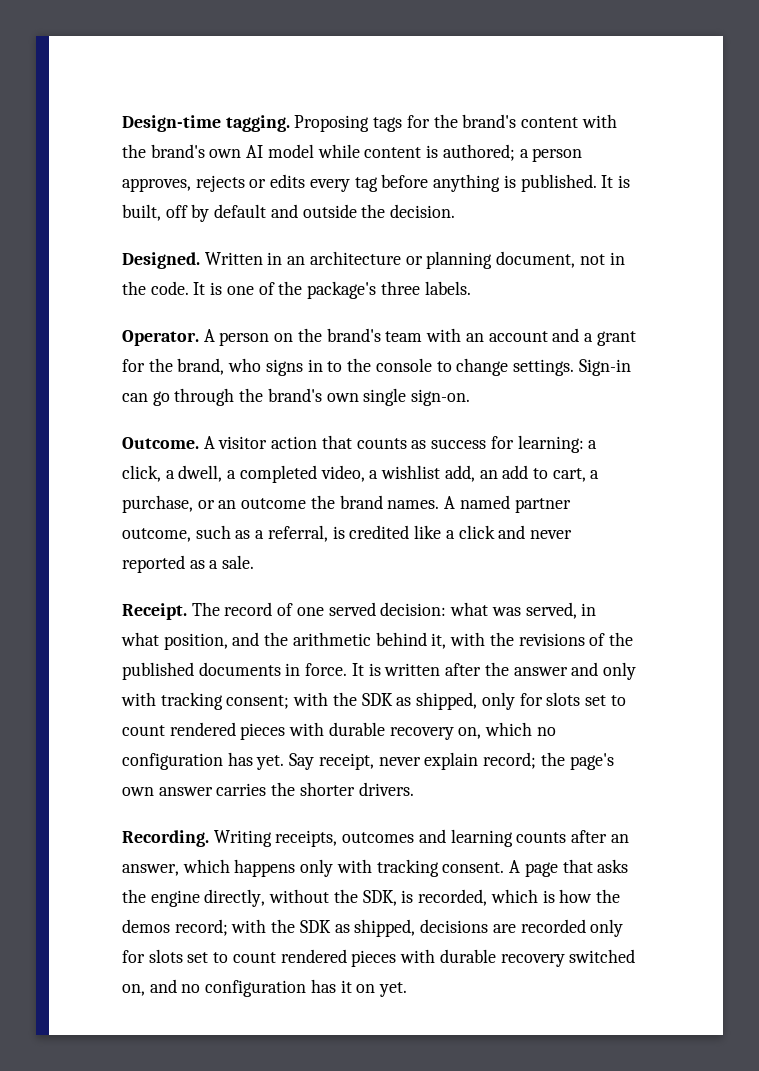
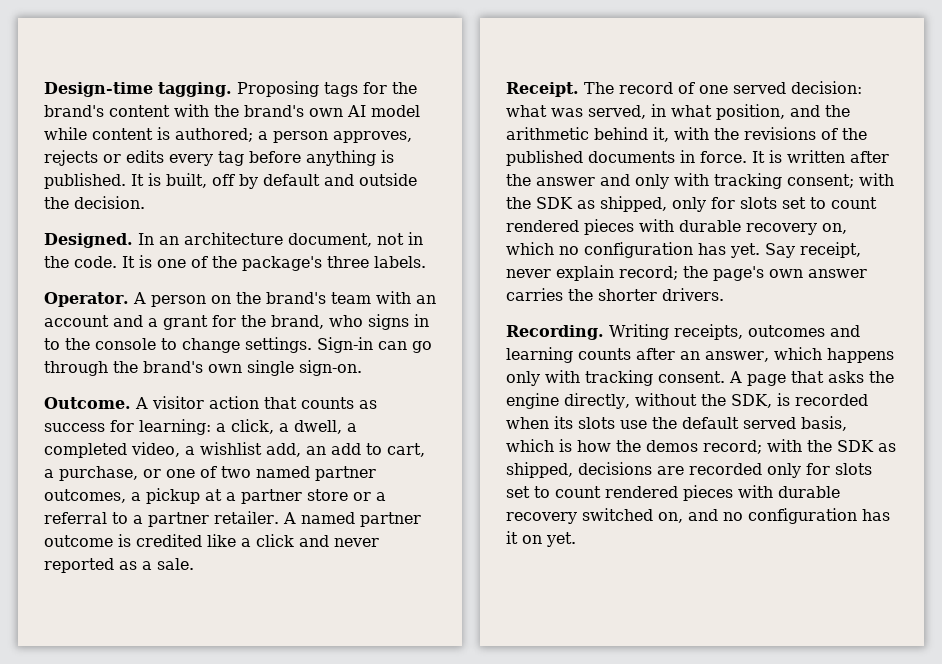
[204,251,493,269] Written in an architecture or planning -> [138,232,283,245] In an architecture
[218,495,571,513] [122,525,328,542] an outcome the brand names. A named partner outcome, such as a referral, -> [166,466,376,481] [44,488,386,504] [44,511,421,527] [44,535,113,547] one of two named partner outcomes, a pickup at a partner store or a referral to a partner retailer. A named partner outcome
[418,889,488,906] recorded, -> [794,394,868,406] [506,416,847,431] recorded when its slots use the default served basis,

